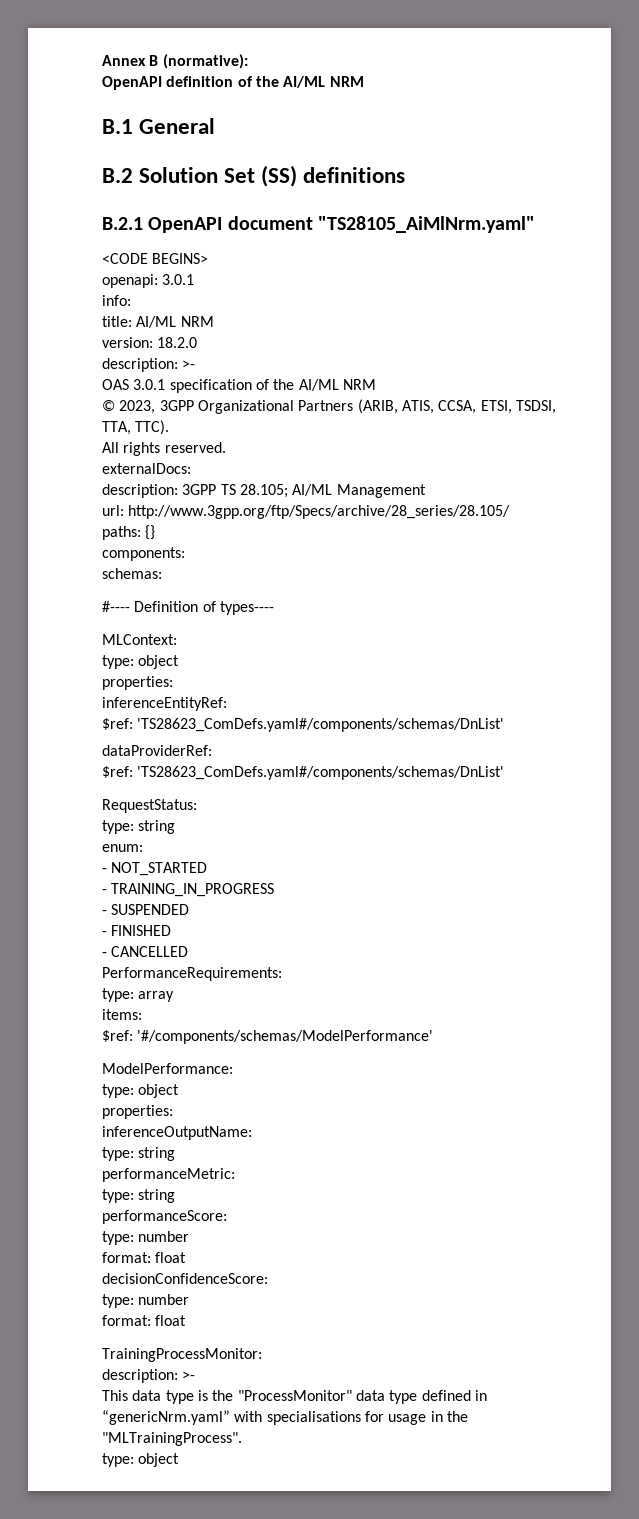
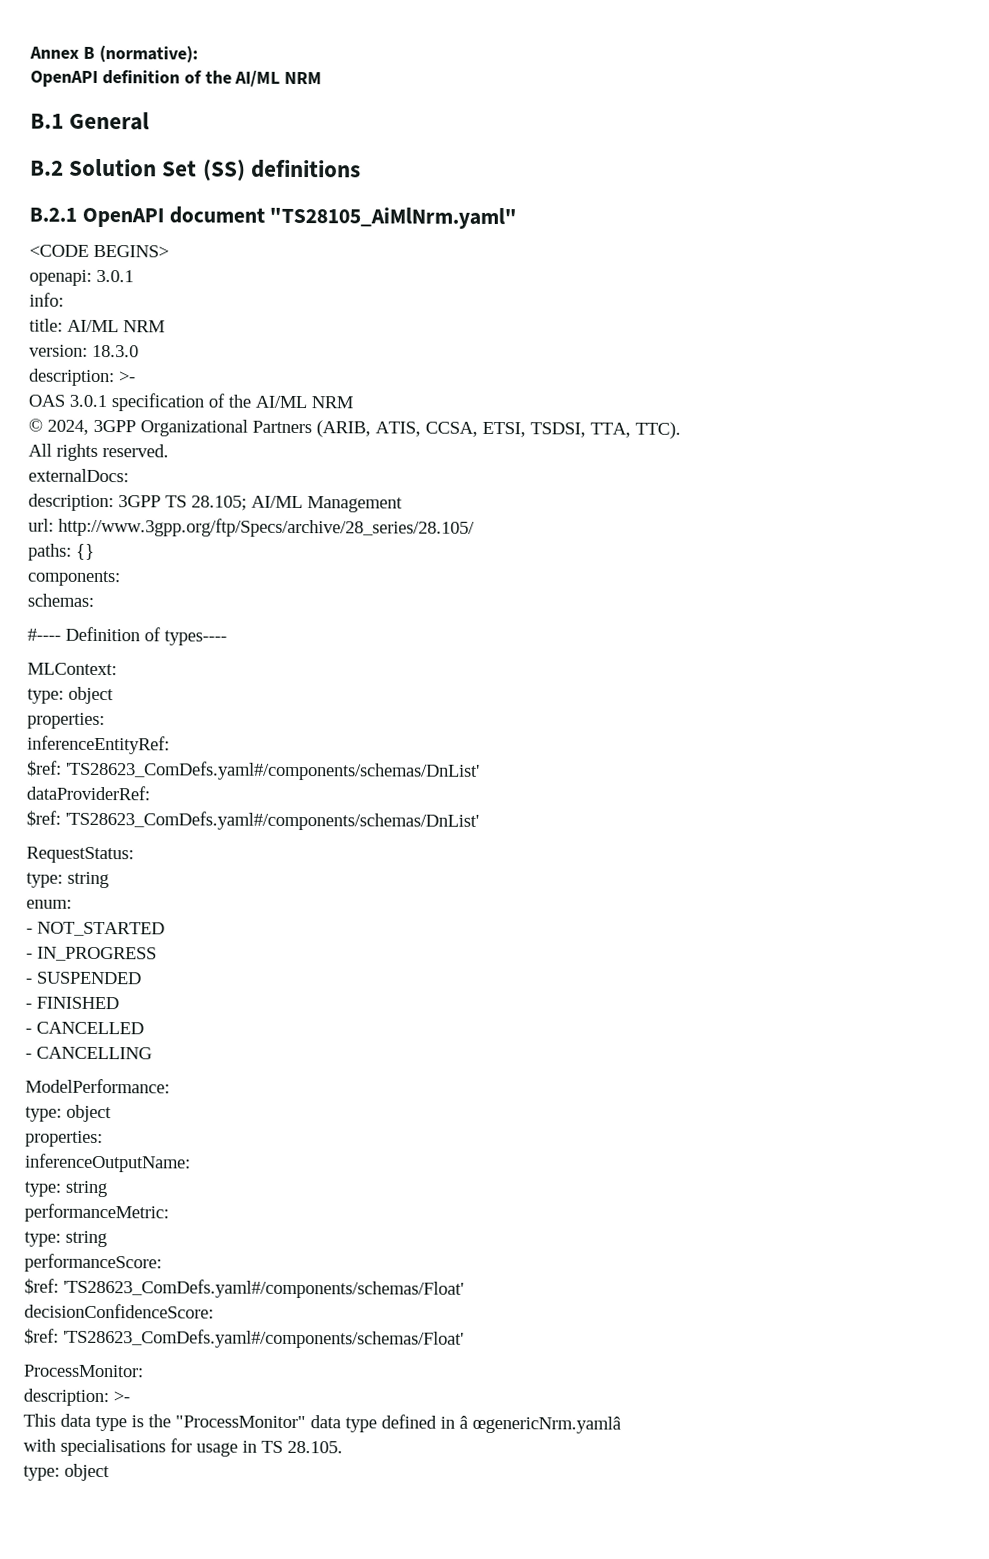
[157,337,198,348] 18.2.0 -> [92,344,139,358] 18.3.0
[119,400,156,414] 2023, -> [47,419,89,435] 2024,
[111,883,275,897] TRAINING_IN_PROGRESS -> [37,946,157,962] IN_PROGRESS
[102,967,282,981] [102,988,175,1002] [102,1009,142,1020] [102,1030,434,1044] PerformanceRequirements: // type: array // items: // $ref: '#/components/schemas/ModelPerformance' -> [25,1046,152,1060] - CANCELLING
[102,1231,190,1245] [102,1252,187,1263] [102,1273,268,1284] [102,1294,190,1308] [102,1315,187,1326] [102,1348,262,1362] type: number // format: float // decisionConfidenceScore: // type: number // format: float // TrainingProcessMonitor: -> [24,1278,464,1299] [24,1303,214,1319] [24,1328,464,1349] [23,1364,144,1378] $ref: 'TS28623_ComDefs.yaml#/components/schemas/Float' // decisionConfidenceScore: // $ref: 'TS28623_ComDefs.yaml#/components/schemas/Float' // ProcessMonitor:
[102,1410,230,1425] “genericNrm.yaml” -> [459,1415,621,1434] â œgenericNrm.yamlâ //
[446,1411,468,1422] [102,1432,242,1446] the "MLTrainingProcess". -> [261,1440,343,1454] TS 28.105.

